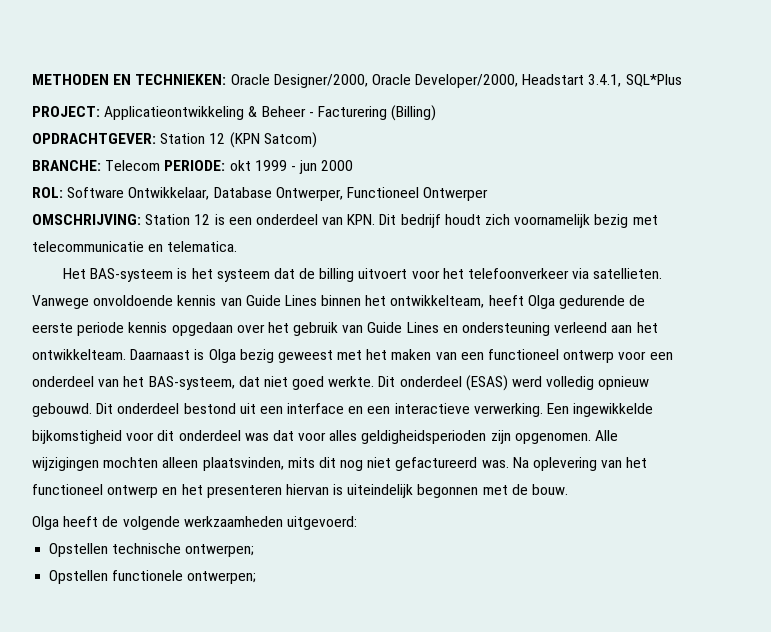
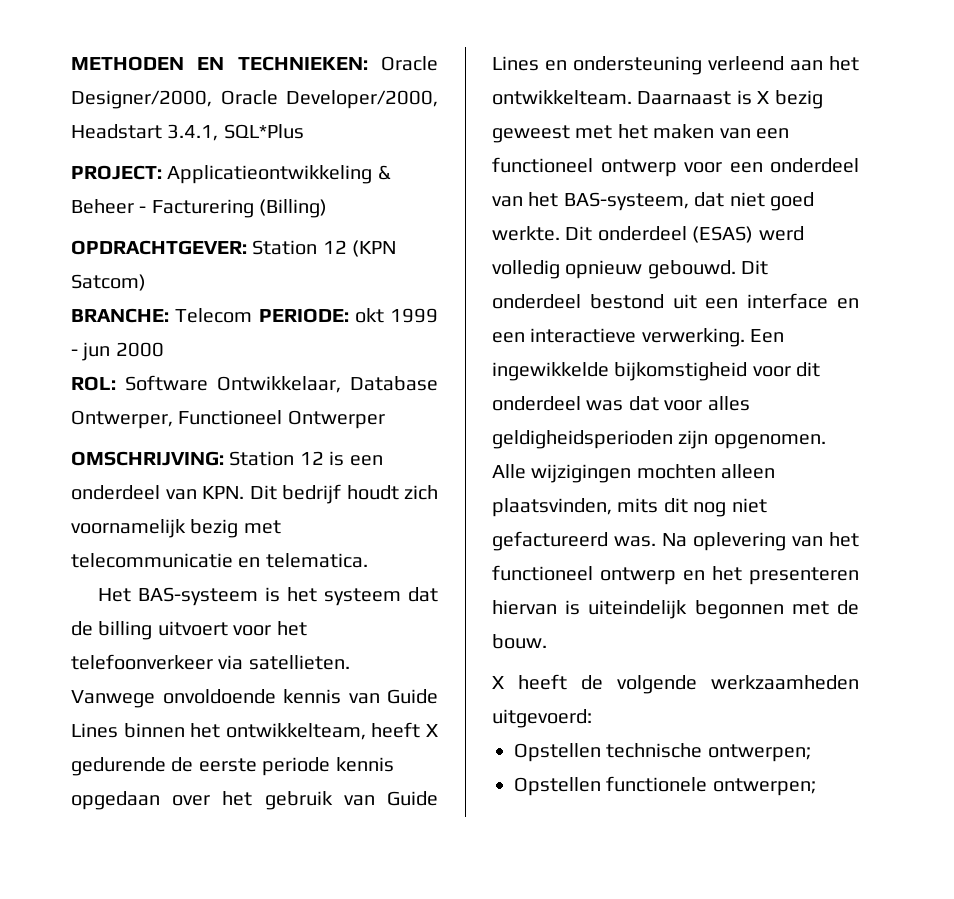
[527,295,555,309] Olga -> [426,724,438,737] X
[208,349,236,363] Olga -> [757,91,770,104] X
[32,516,59,530] Olga -> [492,676,504,689] X

